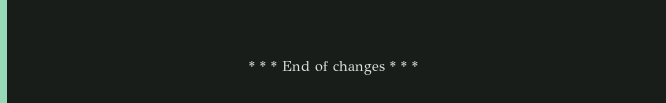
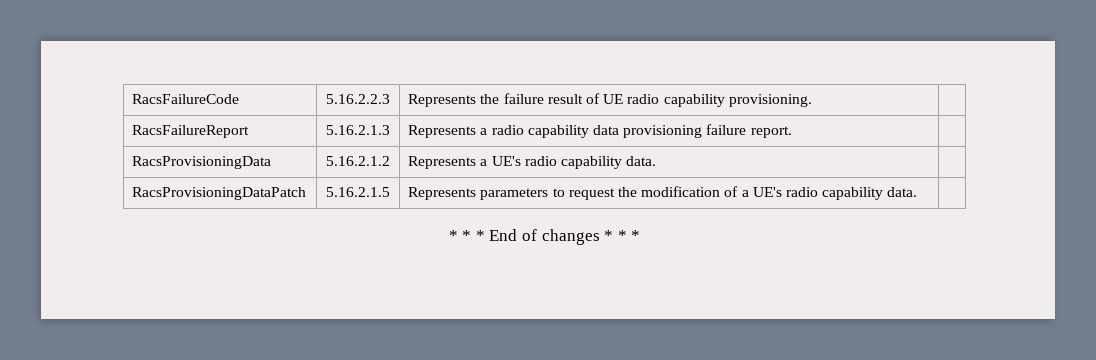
(248, 66) none -> [132,94,240,104] [326,94,390,104] [408,93,812,107] [132,125,250,138] [326,125,390,135] [408,124,792,138] [132,156,272,169] [326,156,390,166] [408,156,657,169] [132,187,307,200] [326,187,390,197] [408,186,918,200] RacsFailureCode | 5.16.2.2.3 | Represents the failure result of UE radio capability provisioning. | // RacsFailureReport | 5.16.2.1.3 | Represents a radio capability data provisioning failure report. | // RacsProvisioningData | 5.16.2.1.2 | Represents a UE's radio capability data. | // RacsProvisioningDataPatch | 5.16.2.1.5 | Represents parameters to request the modification of a UE's radio capability data. | //

